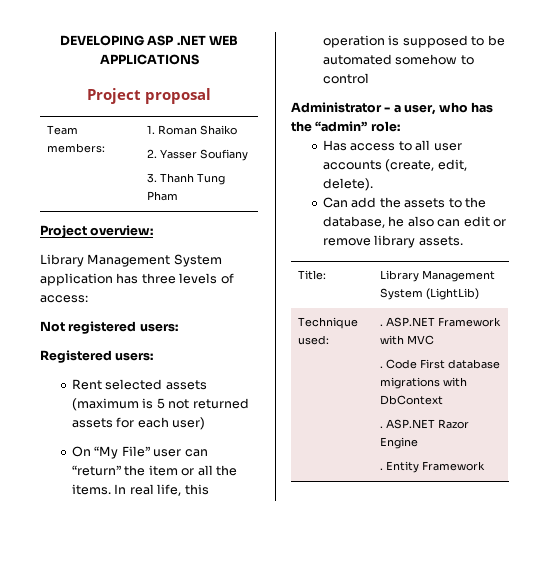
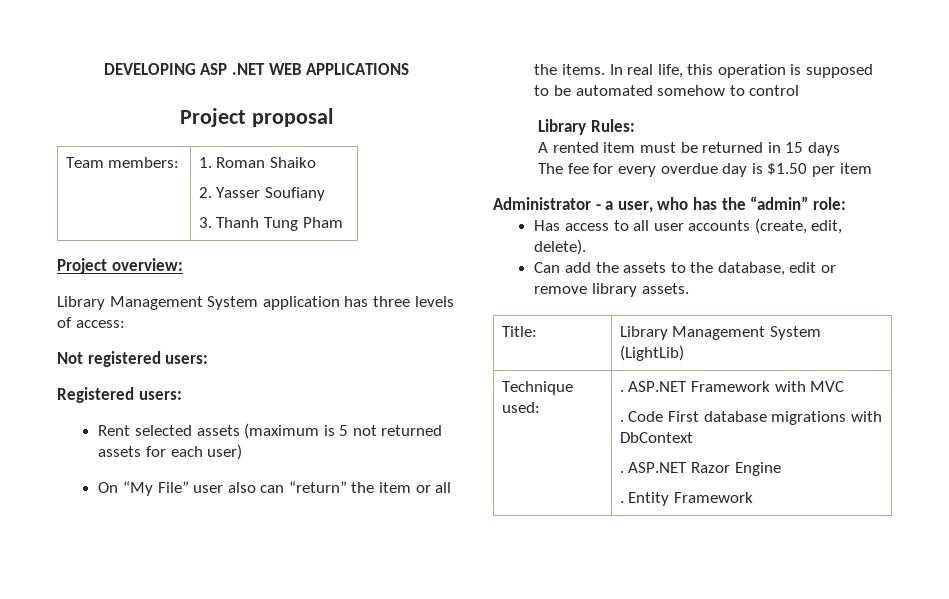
(182, 453) none -> [227,482,256,493] also
(370, 78) none -> [538,119,635,135] [538,142,841,156] [538,163,872,177] // Library Rules: // A rented item must be returned in 15 days // The fee for every overdue day is $1.50 per item
[388,216,461,227] he also can -> (785, 269) none

